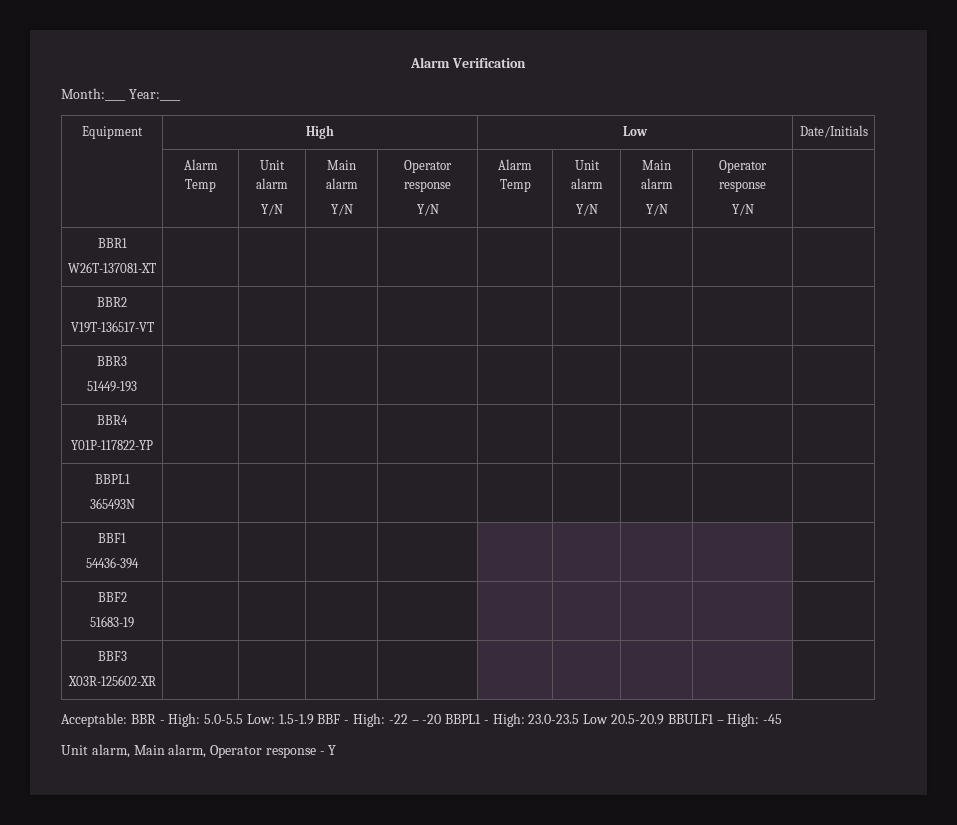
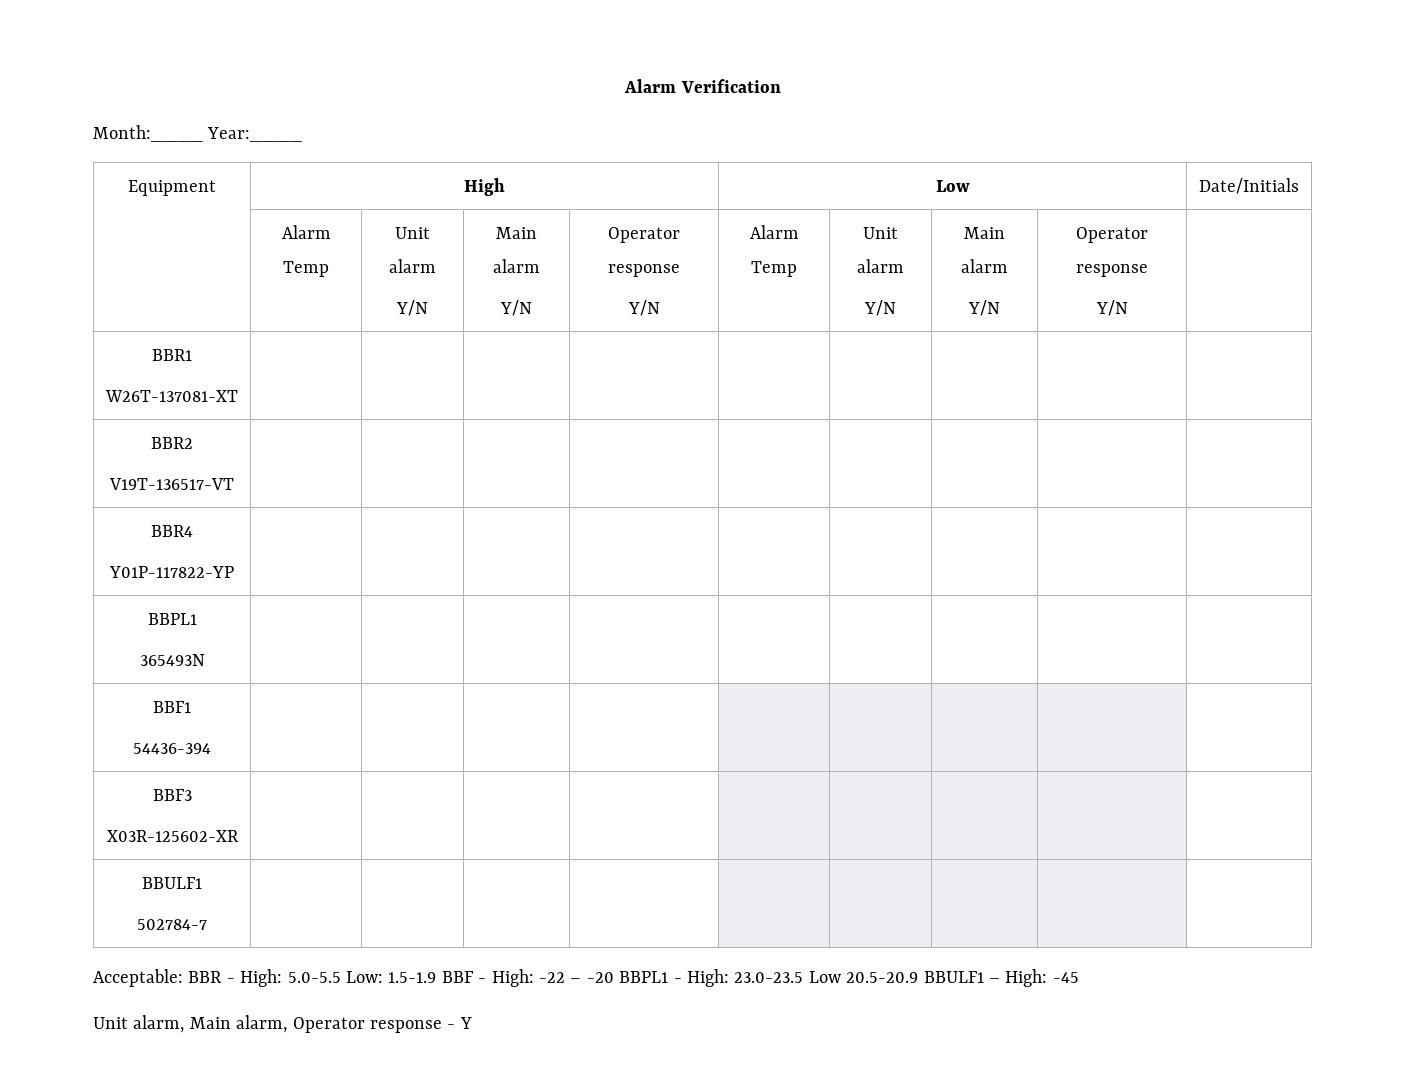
[97,356,127,366] [87,381,137,392] // BBR3 // 51449-193 | | | | | | | | | -> (234, 484) none
[97,592,127,602] [90,616,134,628] [97,651,127,661] [67,675,156,686] BBF2 // 51683-19 | | | | | | | | | // BBF3 // X03R-125602-XR -> [152,789,192,801] [106,830,239,842] [142,877,202,889] [137,919,207,930] BBF3 // X03R-125602-XR | | | | | | | | | // BBULF1 // 502784-7

